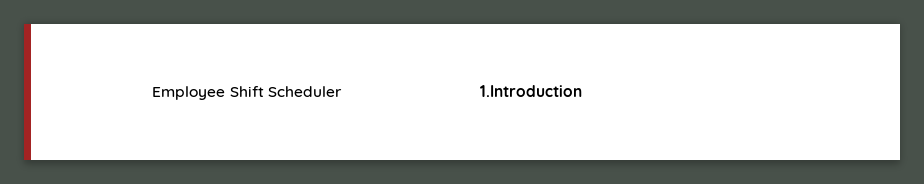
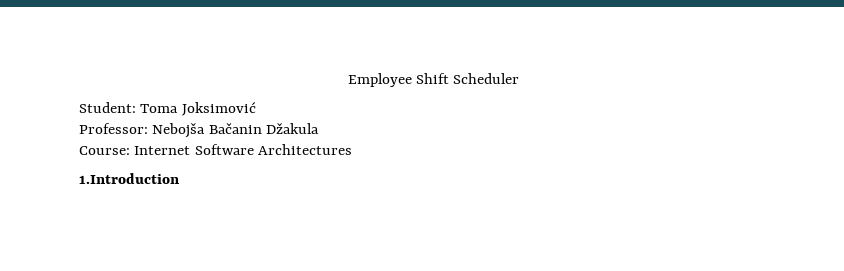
(342, 91) none -> [79,102,256,116] [79,123,320,138] [79,144,353,155] // Student: Toma Joksimović // Professor: Nebojša Bačanin Džakula // Course: Internet Software Architectures

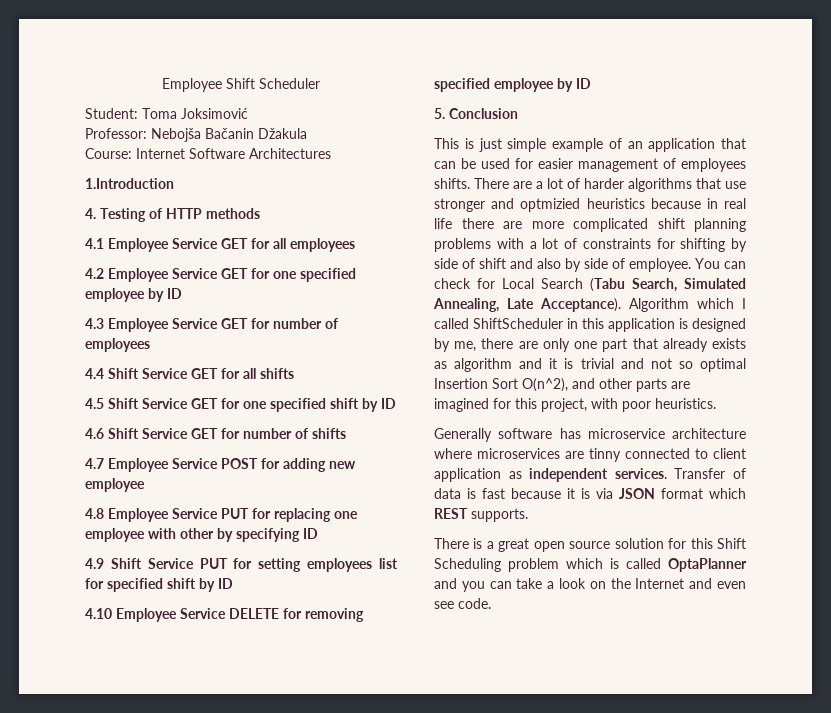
(179, 178) none -> [85,208,260,222] [85,238,355,252] [85,268,356,282] [85,288,182,302] [85,318,338,332] [85,338,150,352] [85,368,294,379] [85,398,396,412] [85,428,346,439] [85,458,356,472] [85,478,145,492] [85,508,358,522] [85,528,318,542] [85,558,398,572] [85,578,233,592] [85,608,364,622] [434,78,591,92] [434,108,518,119] [434,138,746,152] [434,158,746,172] [434,178,746,192] [434,198,746,212] [434,218,746,232] [434,238,747,252] [434,258,746,272] [434,278,746,292] [433,298,746,312] [434,318,746,332] [434,338,746,352] [434,358,746,372] [434,378,690,392] [434,398,716,412] [434,428,746,442] [434,448,746,462] [434,468,746,482] [434,488,746,499] [434,508,528,522] [434,538,746,552] [434,558,747,572] [434,578,746,592] [434,598,491,609] // 4. Testing of HTTP methods // 4.1 Employee Service GET for all employees // 4.2 Employee Service GET for one specified employee by ID // 4.3 Employee Service GET for number of employees // 4.4 Shift Service GET for all shifts // 4.5 Shift Service GET for one specified shift by ID // 4.6 Shift Service GET for number of shifts // 4.7 Employee Service POST for adding new employee // 4.8 Employee Service PUT for replacing one employee with other by specifying ID // 4.9 Shift Service PUT for setting employees list for specified shift by ID // 4.10 Employee Service DELETE for removing specified employee by ID // 5. Conclusion // This is just simple example of an application that can be used for easier management of employees shifts. There are a lot of harder algorithms that use stronger and optmizied heuristics because in real life there are more complicated shift planning problems with a lot of constraints for shifting by side of shift and also by side of employee. You can check for Local Search (Tabu Search, Simulated Annealing, Late Acceptance). Algorithm which I called ShiftScheduler in this application is designed by me, there are only one part that already exists as algorithm and it is trivial and not so optimal Insertion Sort O(n^2), and other parts are imagined for this project, with poor heuristics. // Generally software has microservice architecture where microservices are tinny connected to client application as independent services. Transfer of data is fast because it is via JSON format which REST supports. // There is a great open source solution for this Shift Scheduling problem which is called OptaPlanner and you can take a look on the Internet and even see code.

